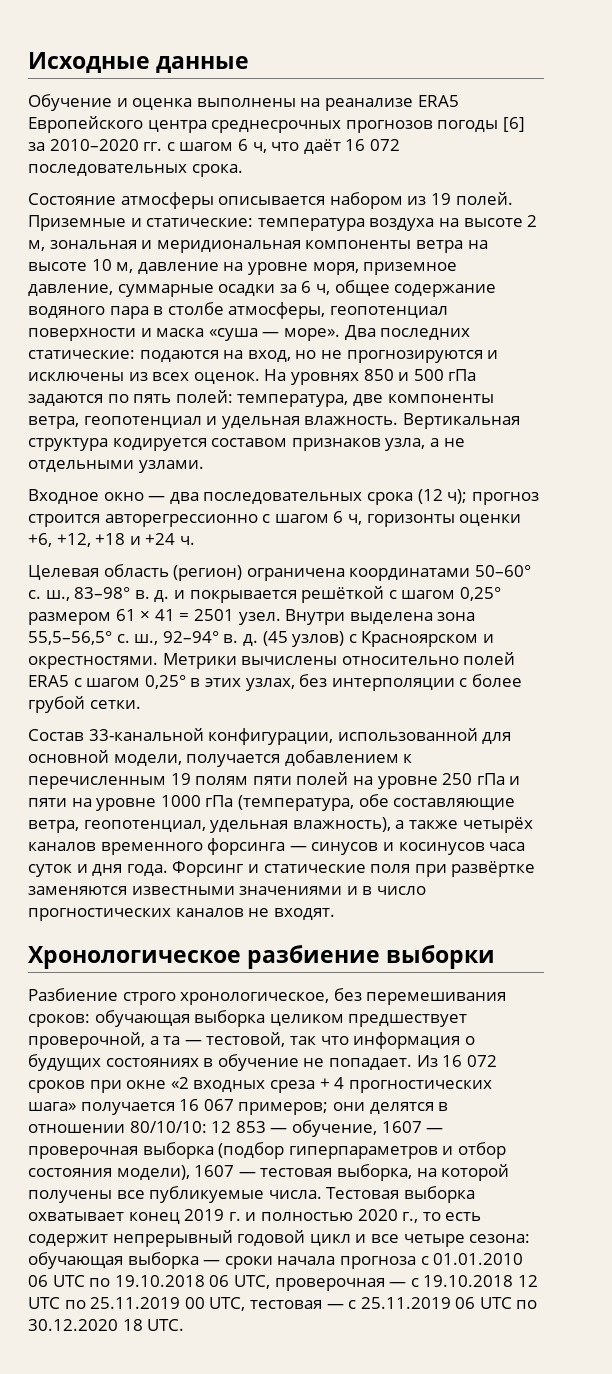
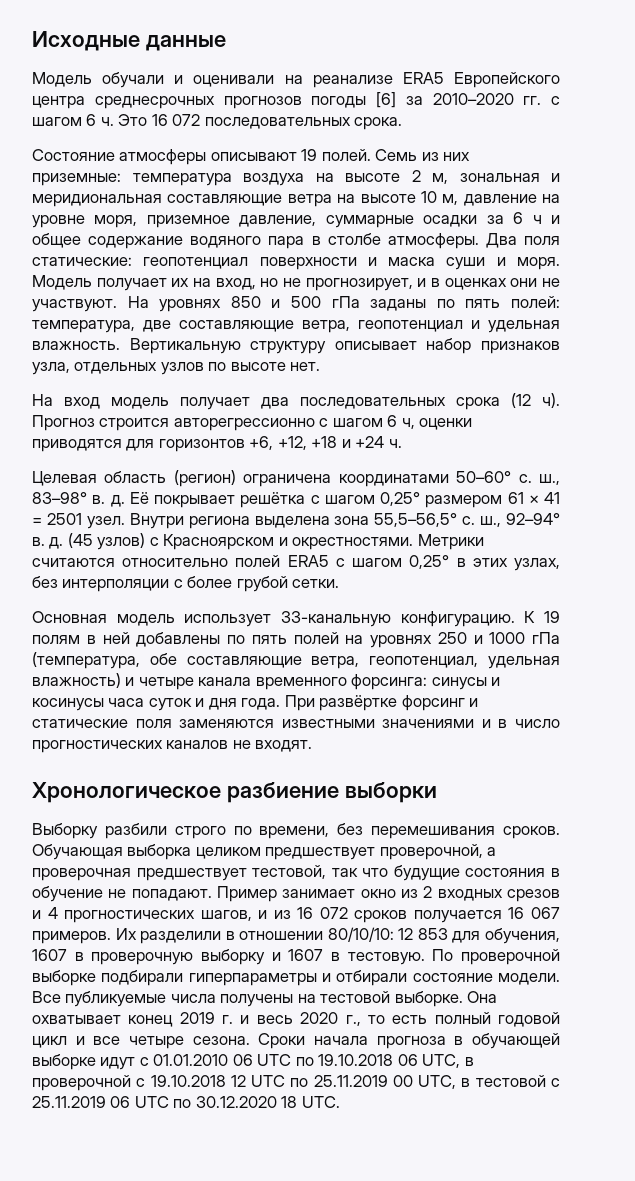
[28,94,296,111] Обучение и оценка выполнены -> [32,72,275,88] Модель обучали и оценивали
[252,139,341,154] ч, что даёт -> [100,114,148,126] ч. Это
[218,192,513,209] [28,215,254,231] описывается набором из 19 полей. Приземные и статические: -> [210,149,471,161] [32,173,121,186] описывают 19 полей. Семь из них приземные:
[305,240,412,249] компоненты -> [167,194,283,206] составляющие
[315,284,330,295] ч, -> [532,215,561,224] ч и
[228,302,448,319] [28,325,471,341] [28,350,499,363] [28,372,260,384] атмосферы, геопотенциал поверхности и маска «суша — море». Два последних статические: подаются на вход, но не прогнозируются и исключены из всех оценок. -> [387,233,560,249] [32,257,560,270] [32,275,560,291] [32,299,117,312] атмосферы. Два поля статические: геопотенциал поверхности и маска суши и моря. Модель получает их на вход, но не прогнозирует, и в оценках они не участвуют.
[28,394,103,406] задаются -> [370,299,427,311] заданы
[387,394,494,403] компоненты -> [179,320,294,332] составляющие
[402,413,520,429] [28,438,465,451] [28,460,204,473] [28,489,166,504] Вертикальная структура кодируется составом признаков узла, а не отдельными узлами. // Входное окно — -> [129,338,561,354] [32,362,321,375] [32,394,250,410] Вертикальную структуру описывает набор признаков узла, отдельных узлов по высоте нет. // На вход модель получает
[447,489,539,505] ч); прогноз -> [542,393,560,408] [32,415,95,431] ч). Прогноз
[366,514,522,527] горизонты оценки -> [419,418,473,430] [32,439,245,452] оценки приводятся для горизонтов
[173,586,385,603] и покрывается решёткой -> [129,492,306,508] Её покрывает решётка
(346, 617) none -> [188,516,250,529] региона
[241,656,338,665] вычислены -> [32,558,115,567] считаются
[28,728,512,745] [28,750,413,767] [28,772,521,789] [28,798,157,811] Состав 33-канальной конфигурации, использованной для основной модели, получается добавлением к перечисленным 19 полям пяти полей на уровне 250 гПа и пяти на уровне -> [32,611,560,627] [32,632,483,648] Основная модель использует 33-канальную конфигурацию. К 19 полям в ней добавлены по пять полей на уровнях 250 и
[292,817,533,833] [28,838,485,855] влажность), а также четырёх каналов временного форсинга — синусов и косинусов -> [32,673,501,690] [32,698,104,711] влажность) и четыре канала временного форсинга: синусы и косинусы
[172,861,244,877] Форсинг -> [284,695,465,711] При развёртке форсинг
[414,861,536,877] при развёртке -> (172, 723) none
[28,988,507,1005] [28,1010,190,1027] Разбиение строго хронологическое, без перемешивания сроков: обучающая -> [32,823,560,839] [32,844,123,860] Выборку разбили строго по времени, без перемешивания сроков. Обучающая
[163,1036,202,1045] та — -> [32,868,247,881] проверочная предшествует
[353,1032,475,1049] [28,1054,497,1071] [28,1077,492,1093] [28,1099,434,1115] информация о будущих состояниях в обучение не попадает. Из 16 072 сроков при окне «2 входных среза + 4 прогностических шага» получается 16 067 примеров; они делятся -> [393,865,560,881] [32,886,560,902] [32,907,560,923] [32,928,222,944] будущие состояния в обучение не попадают. Пример занимает окно из 2 входных срезов и 4 прогностических шагов, и из 16 072 сроков получается 16 067 примеров. Их разделили
[270,1120,444,1137] [28,1142,506,1159] [28,1164,510,1181] [28,1186,475,1203] — обучение, 1607 — проверочная выборка (подбор гиперпараметров и отбор состояния модели), 1607 — тестовая выборка, на которой получены все публикуемые числа. Тестовая выборка -> [452,928,560,944] [32,949,560,965] [32,970,560,986] [32,991,498,1007] для обучения, 1607 в проверочную выборку и 1607 в тестовую. По проверочной выборке подбирали гиперпараметры и отбирали состояние модели. Все публикуемые числа получены на тестовой выборке. Она
[260,1212,353,1221] полностью -> [256,1015,293,1024] весь
[28,1230,233,1247] содержит непрерывный -> [434,1012,491,1024] полный
[469,1234,531,1243] [28,1252,416,1269] сезона: обучающая выборка — сроки начала прогноза -> [192,1033,560,1049] [32,1054,136,1070] сезона. Сроки начала прогноза в обучающей выборке идут
[274,1278,407,1291] проверочная — -> [464,1057,474,1066] [32,1075,131,1091] в проверочной
[249,1300,344,1309] тестовая — -> [461,1075,546,1087] в тестовой

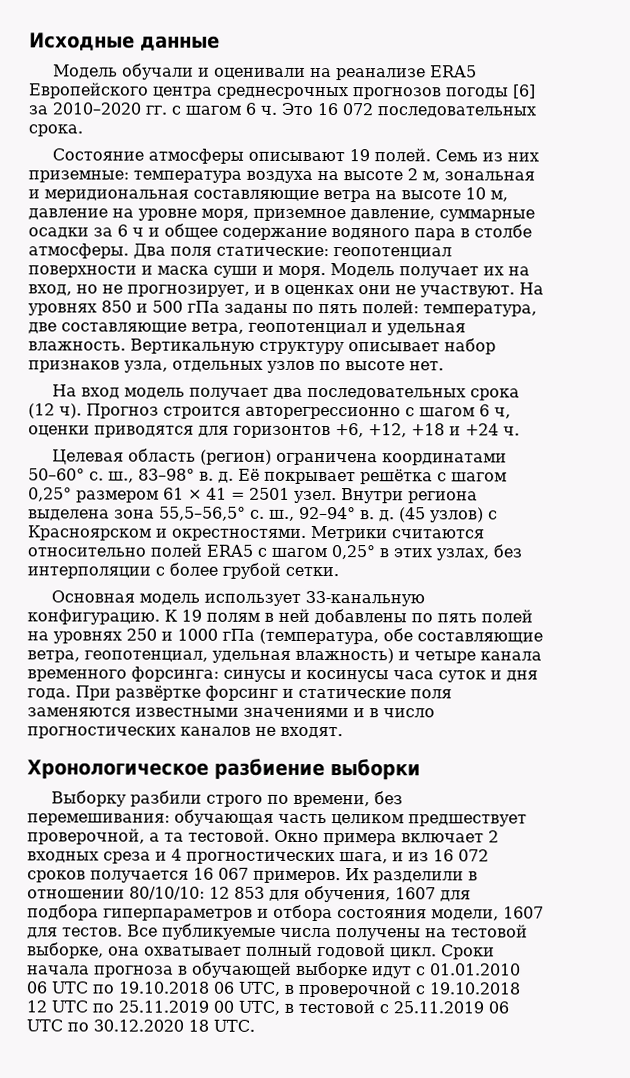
[371,826,560,839] [32,844,497,860] [32,865,560,881] [32,886,418,902] перемешивания сроков. Обучающая выборка целиком предшествует проверочной, а проверочная предшествует тестовой, так что будущие состояния в обучение не попадают. Пример занимает окно из -> [27,809,527,827] [27,828,484,846] перемешивания: обучающая часть целиком предшествует проверочной, а та тестовой. Окно примера включает
[506,889,560,902] срезов -> [103,851,151,864] среза
[200,910,252,921] шагов, -> [339,852,388,864] шага,
[74,949,560,965] [32,970,560,986] в проверочную выборку и 1607 в тестовую. По проверочной выборке подбирали гиперпараметры и отбирали состояние модели. -> [440,890,471,902] [27,904,544,922] [27,927,123,939] для подбора гиперпараметров и отбора состояния модели, 1607 для тестов.
[394,991,498,1007] [32,1012,561,1027] [32,1036,250,1049] выборке. Она охватывает конец 2019 г. и весь 2020 г., то есть полный годовой цикл и все четыре сезона. -> [27,942,437,959] выборке, она охватывает полный годовой цикл.

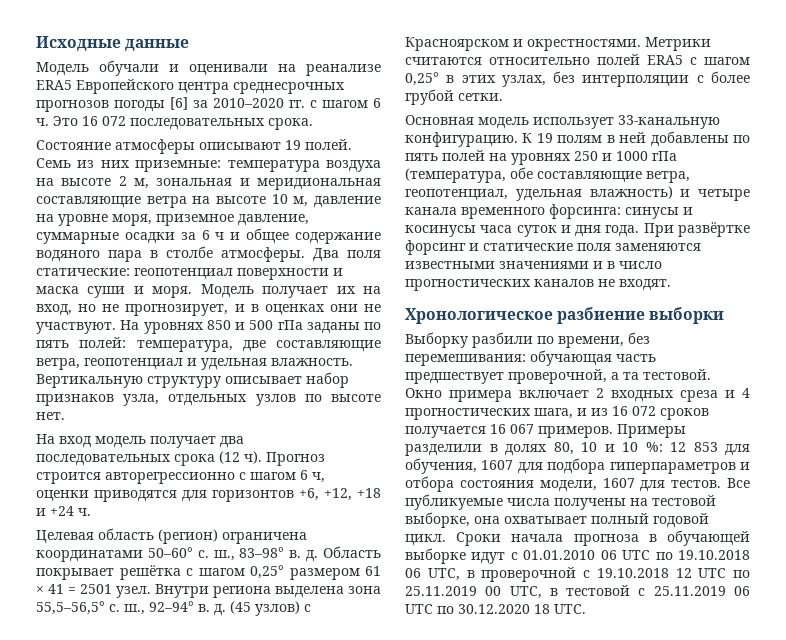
[238,468,260,481] Её -> [323,546,381,558] Область
[205,794,263,807] строго -> (533, 340) none
[331,814,404,826] целиком -> (656, 358) none
[345,868,369,881] Их -> [617,424,686,438] Примеры
[27,886,205,900] отношении 80/10/10: -> [505,442,663,456] долях 80, 10 и 10 %:

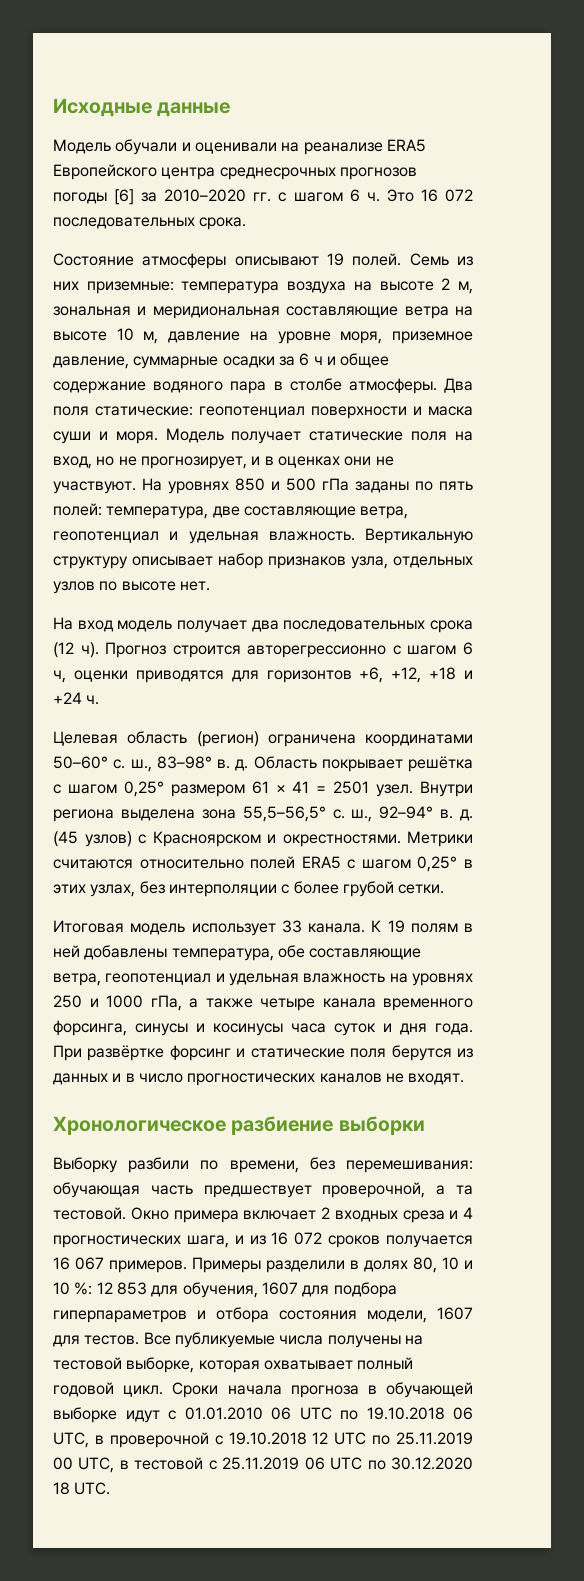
[336,286,356,294] их -> [309,431,448,441] статические поля
[405,115,474,125] Основная -> [53,920,124,933] Итоговая
[618,115,720,129] [405,132,518,147] 33-канальную конфигурацию. -> [281,920,365,933] 33 канала.
[733,135,750,143] [405,150,485,161] по пять полей -> [171,945,422,961] [53,973,386,986] температура, обе составляющие ветра, геопотенциал и удельная влажность
[652,151,677,161] [405,167,690,183] [405,186,691,201] гПа (температура, обе составляющие ветра, геопотенциал, удельная влажность) и -> [150,995,253,1011] гПа, а также
[549,204,621,219] форсинга: -> [53,1020,127,1036] форсинга,
[615,243,701,251] [405,261,589,269] заменяются известными значениями -> [391,1045,474,1061] [53,1073,108,1085] берутся из данных
[474,516,500,524] она -> [198,1360,260,1373] которая

